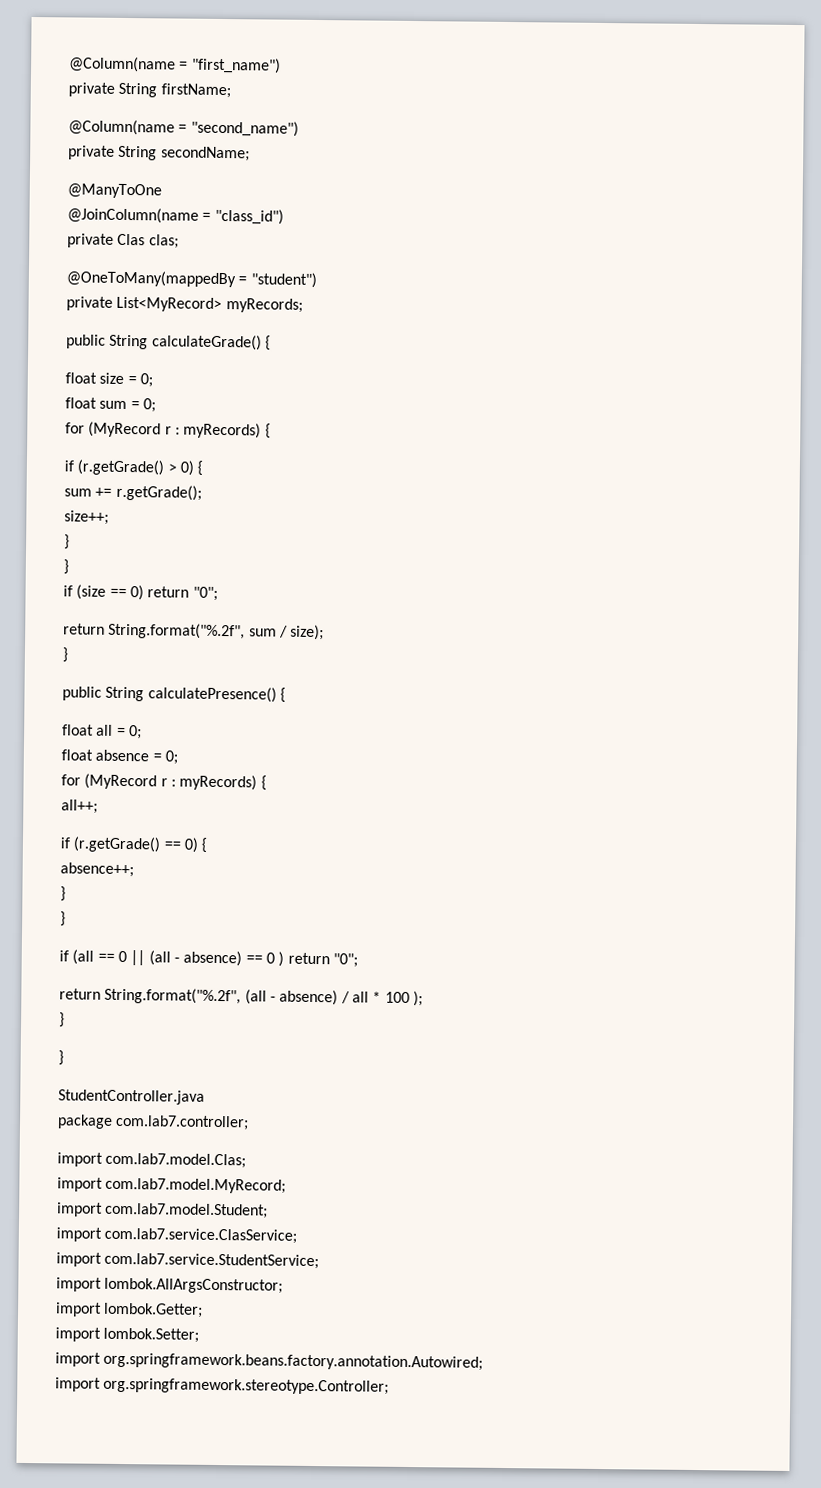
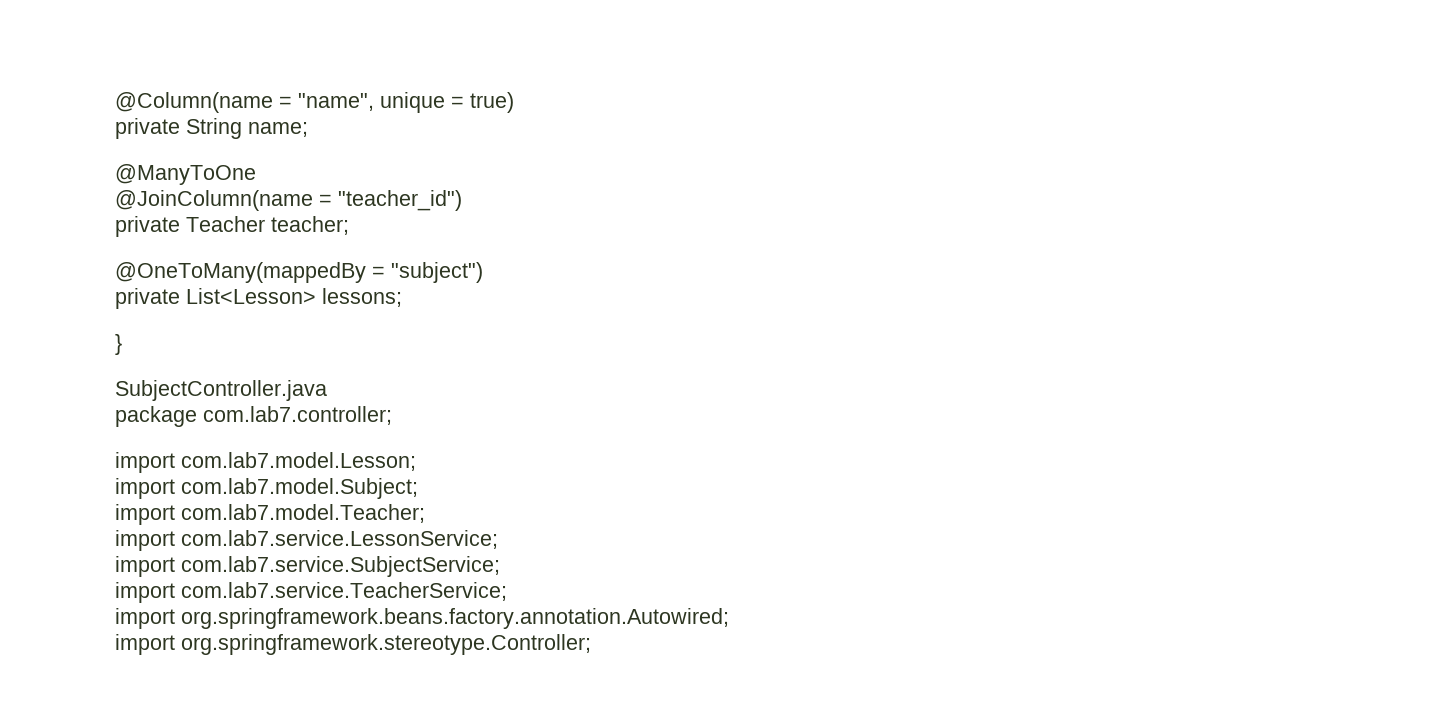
[69,56,281,74] [68,82,231,99] [68,119,299,137] [68,145,250,162] @Column(name = "first_name") // private String firstName; // @Column(name = "second_name") // private String secondName; -> [115,92,514,113] [115,118,308,139] @Column(name = "name", unique = true) // private String name;
[214,208,284,225] [67,233,179,249] "class_id") // private Clas clas; -> [338,190,462,211] [115,216,349,237] "teacher_id") // private Teacher teacher;
[250,272,317,288] [66,296,303,313] [66,334,271,351] [65,372,153,388] [65,397,156,413] [65,421,271,439] [64,459,204,476] [64,484,202,501] [64,510,109,525] [64,534,70,550] [63,559,69,575] [63,584,218,601] [63,622,325,641] [62,647,68,663] [62,686,286,703] [62,724,142,740] [61,749,178,765] [61,773,267,791] [61,799,98,814] [60,836,209,853] [60,862,134,878] [60,886,66,902] [60,911,66,927] [59,949,358,968] [59,987,423,1007] [59,1012,65,1028] [58,1050,64,1066] [58,1089,205,1105] "student") // private List<MyRecord> myRecords; // public String calculateGrade() { // float size = 0; // float sum = 0; // for (MyRecord r : myRecords) { // if (r.getGrade() > 0) { // sum += r.getGrade(); // size++; // } // } // if (size == 0) return "0"; // return String.format("%.2f", sum / size); // } // public String calculatePresence() { // float all = 0; // float absence = 0; // for (MyRecord r : myRecords) { // all++; // if (r.getGrade() == 0) { // absence++; // } // } // if (all == 0 || (all - absence) == 0 ) return "0"; // return String.format("%.2f", (all - absence) / all * 100 ); // } // } // StudentController.java -> [391,262,483,283] [115,288,402,309] [115,334,122,355] [115,380,327,401] "subject") // private List<Lesson> lessons; // } // SubjectController.java
[105,1152,247,1169] [57,1177,287,1194] [57,1202,269,1219] [56,1227,298,1244] [56,1252,320,1270] [56,1277,284,1294] [55,1302,204,1318] [55,1327,200,1343] com.lab7.model.Clas; // import com.lab7.model.MyRecord; // import com.lab7.model.Student; // import com.lab7.service.ClasService; // import com.lab7.service.StudentService; // import lombok.AllArgsConstructor; // import lombok.Getter; // import lombok.Setter; -> [181,452,416,471] [115,478,418,499] [115,504,425,525] [115,530,498,551] [115,556,500,577] [115,582,507,603] com.lab7.model.Lesson; // import com.lab7.model.Subject; // import com.lab7.model.Teacher; // import com.lab7.service.LessonService; // import com.lab7.service.SubjectService; // import com.lab7.service.TeacherService;

